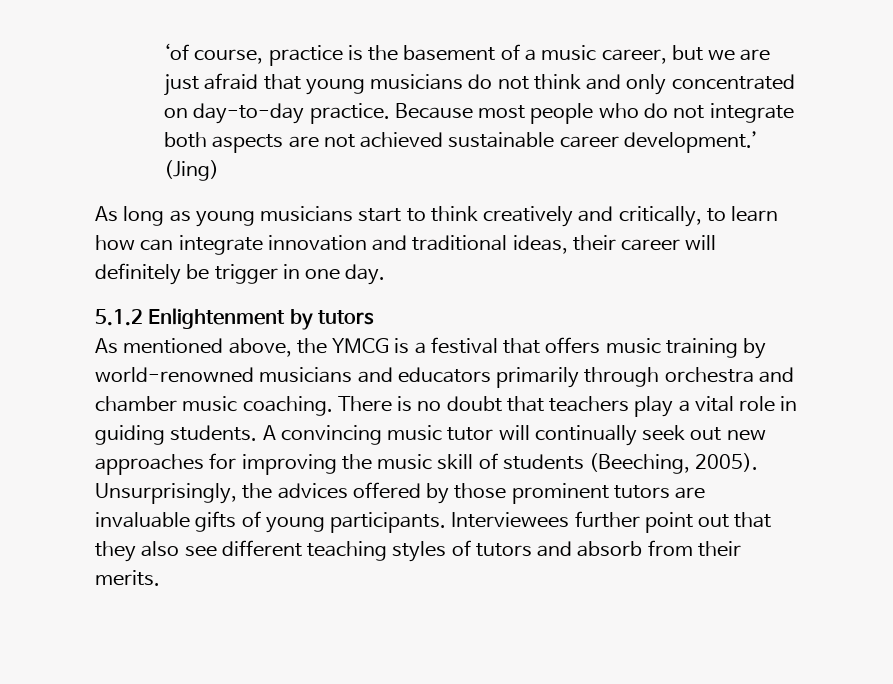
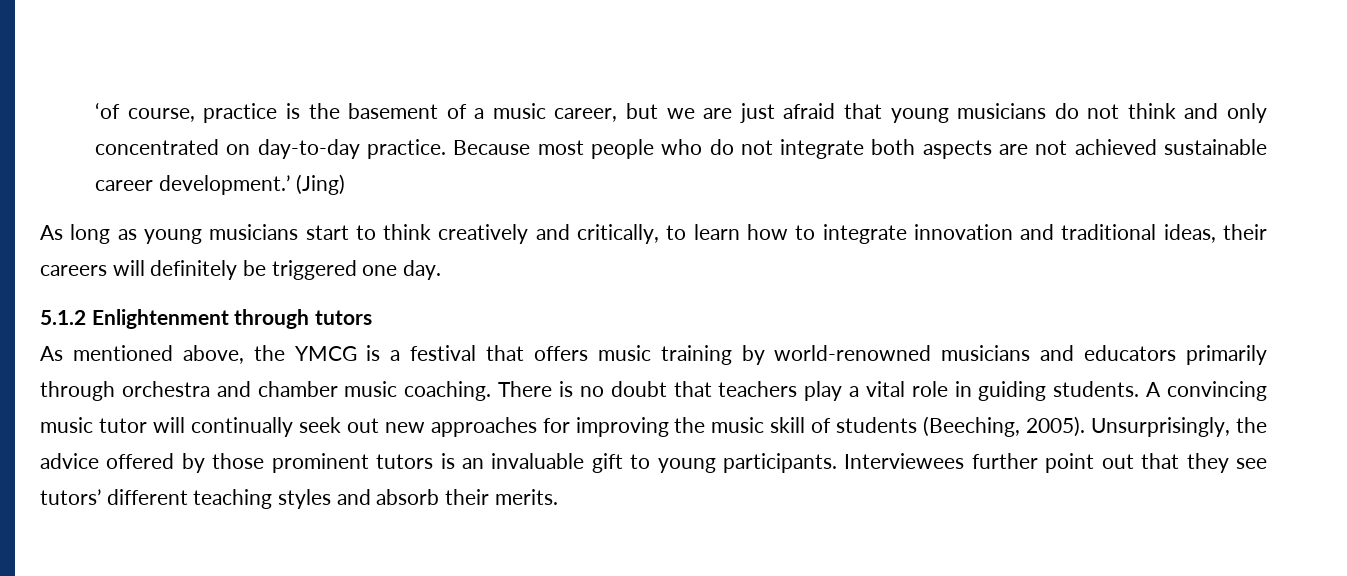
[140,239,174,251] can -> [795,225,816,240] to
[621,239,681,251] career -> [40,265,107,276] careers
[214,264,300,284] trigger in -> [271,260,357,280] triggered
[289,309,313,330] by -> [234,309,310,329] through
[277,483,348,499] advices -> [40,453,99,469] advice
[675,487,706,499] [95,511,261,532] are invaluable gifts of -> [440,453,651,473] is an invaluable gift to
[141,541,217,557] also see -> [1236,458,1268,469] [40,489,101,505] see tutors’
[451,540,532,557] of tutors -> (332, 499) none
[647,540,693,556] from -> (440, 497) none

